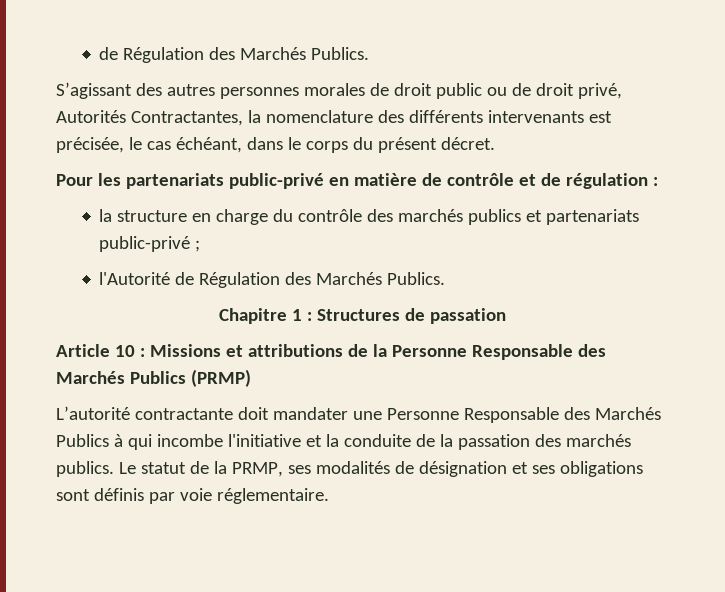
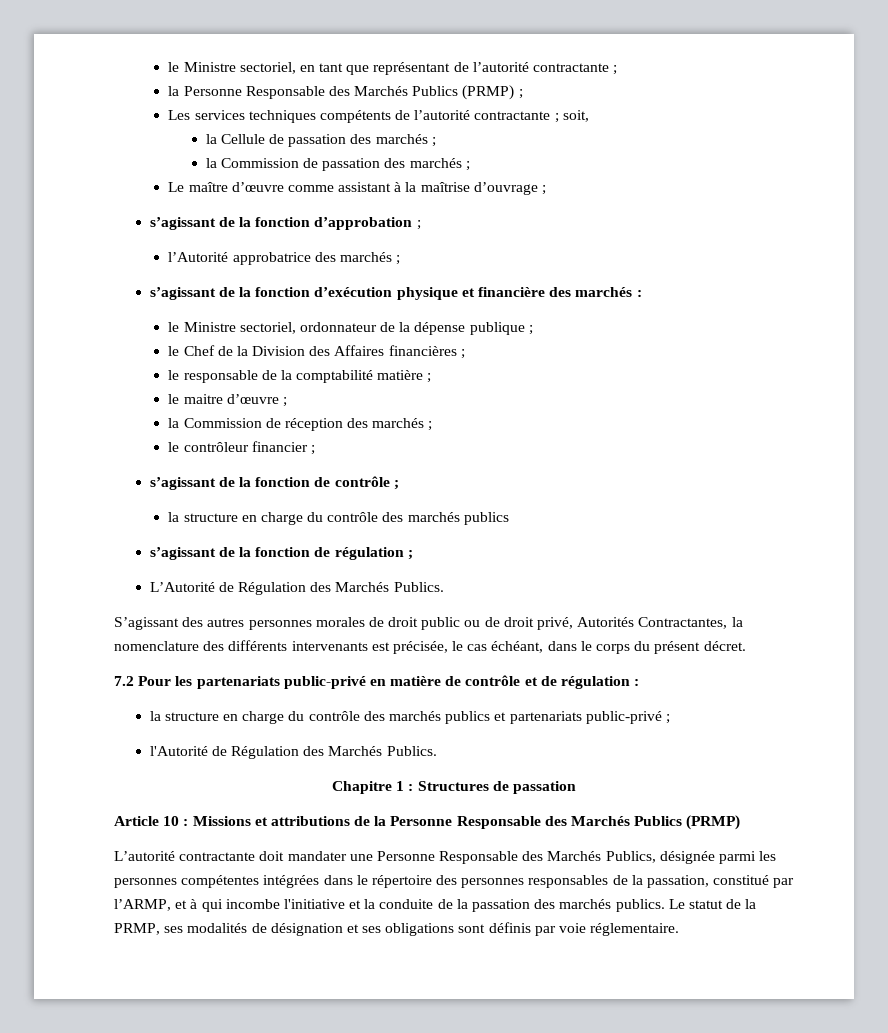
(99, 53) none -> [168,62,618,75] [168,85,523,100] [168,110,589,123] [205,134,436,147] [205,158,470,171] [168,182,547,195] [149,217,421,230] [168,252,401,265] [149,287,642,300] [168,322,533,335] [168,345,465,359] [168,370,432,383] [168,394,287,407] [168,418,433,431] [168,441,315,455] [149,476,399,490] [168,512,509,525] [149,547,413,560] [149,582,215,592] le Ministre sectoriel, en tant que représentant de l’autorité contractante ; // la Personne Responsable des Marchés Publics (PRMP) ; // Les services techniques compétents de l’autorité contractante ; soit, // la Cellule de passation des marchés ; // la Commission de passation des marchés ; // Le maître d’œuvre comme assistant à la maîtrise d’ouvrage ; // s’agissant de la fonction d’approbation ; // l’Autorité approbatrice des marchés ; // s’agissant de la fonction d’exécution physique et financière des marchés : // le Ministre sectoriel, ordonnateur de la dépense publique ; // le Chef de la Division des Affaires financières ; // le responsable de la comptabilité matière ; // le maitre d’œuvre ; // la Commission de réception des marchés ; // le contrôleur financier ; // s’agissant de la fonction de contrôle ; // la structure en charge du contrôle des marchés publics // s’agissant de la fonction de régulation ; // L’Autorité
(495, 143) none -> [114,676,134,686] 7.2
[56,434,109,447] Publics -> [605,851,777,864] [114,875,795,888] [114,899,188,911] Publics, désignée parmi les personnes compétentes intégrées dans le répertoire des personnes responsables de la passation, constitué par l’ARMP, et

